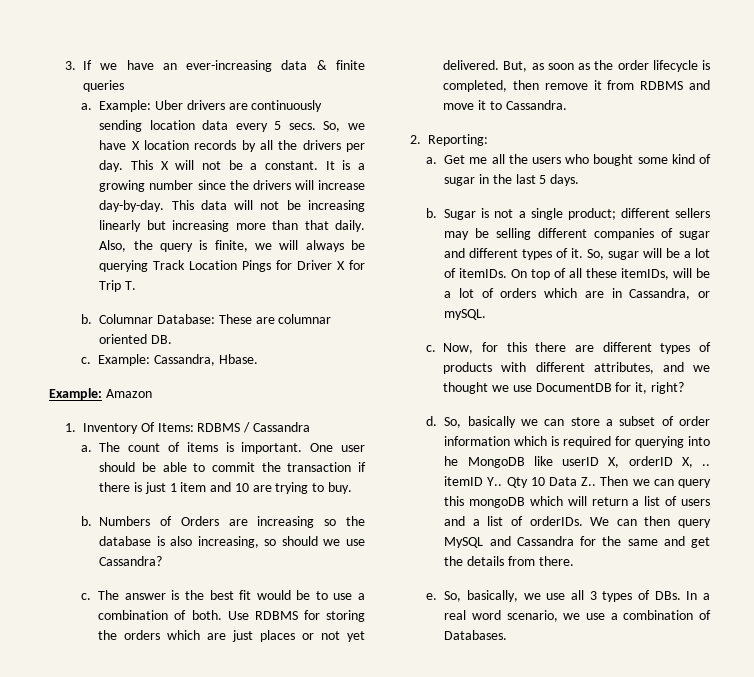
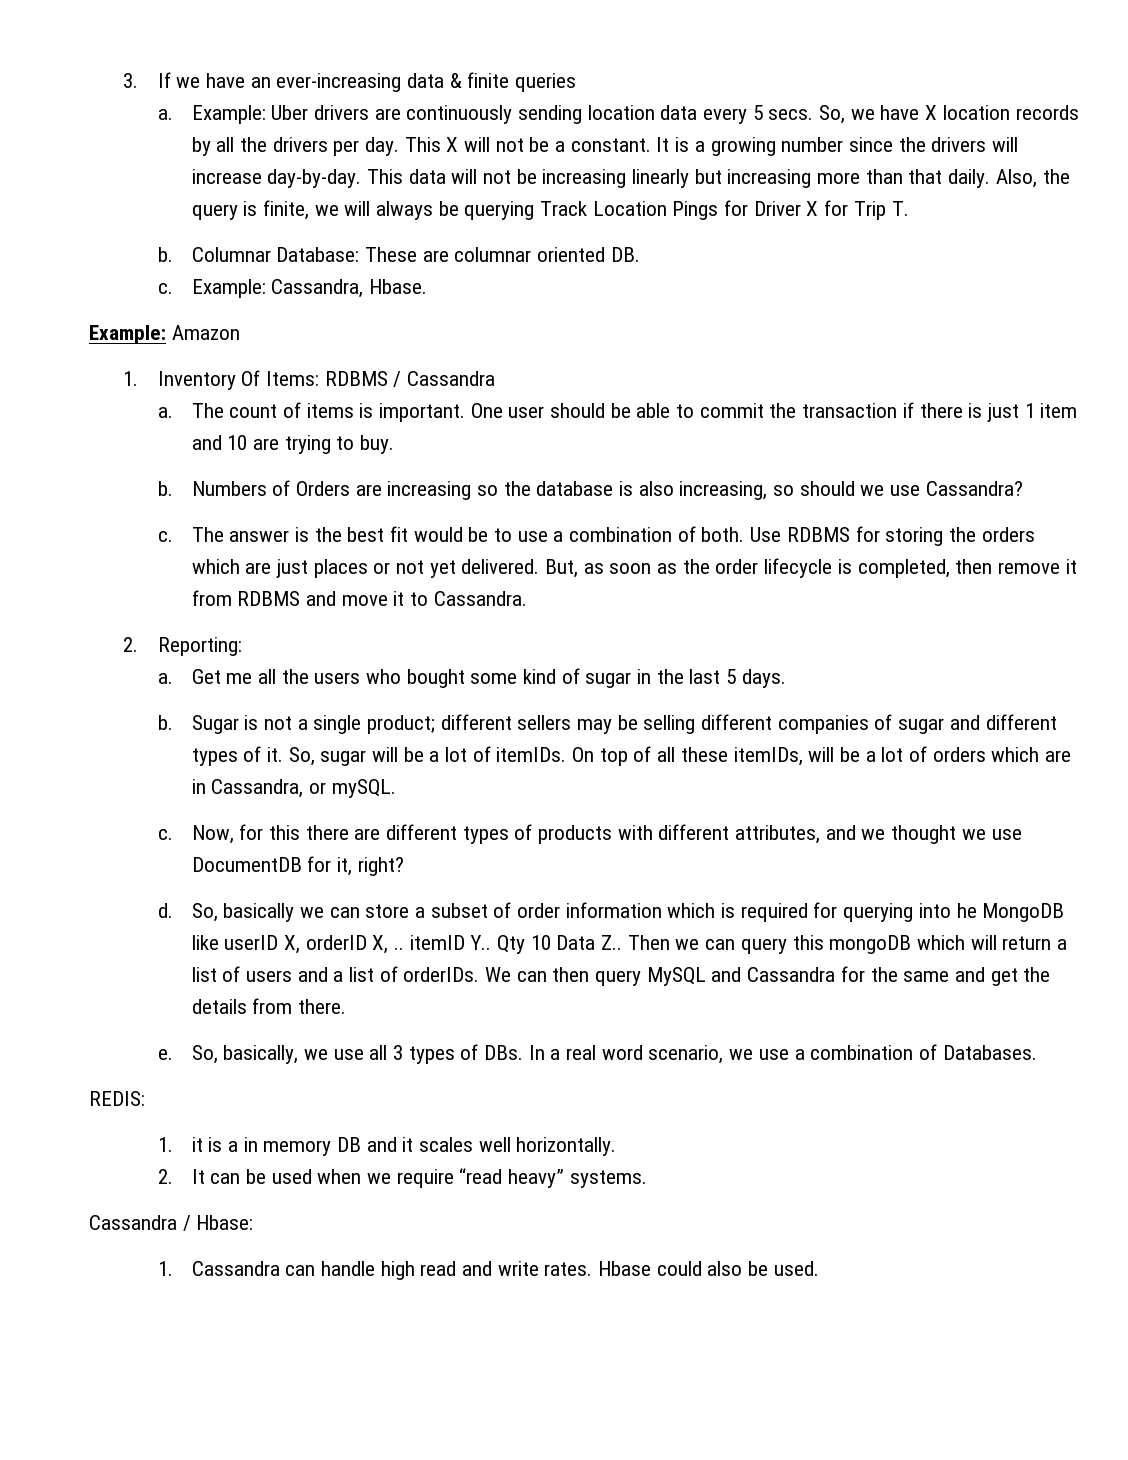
(508, 635) none -> [89,1091,145,1106] [157,1137,617,1156] [157,1168,647,1188] [89,1215,254,1231] [157,1261,819,1280] // REDIS: // 1. it is a in memory DB and it scales well horizontally. // 2. It can be used when we require “read heavy” systems. // Cassandra / Hbase: // 1. Cassandra can handle high read and write rates. Hbase could also be used.

